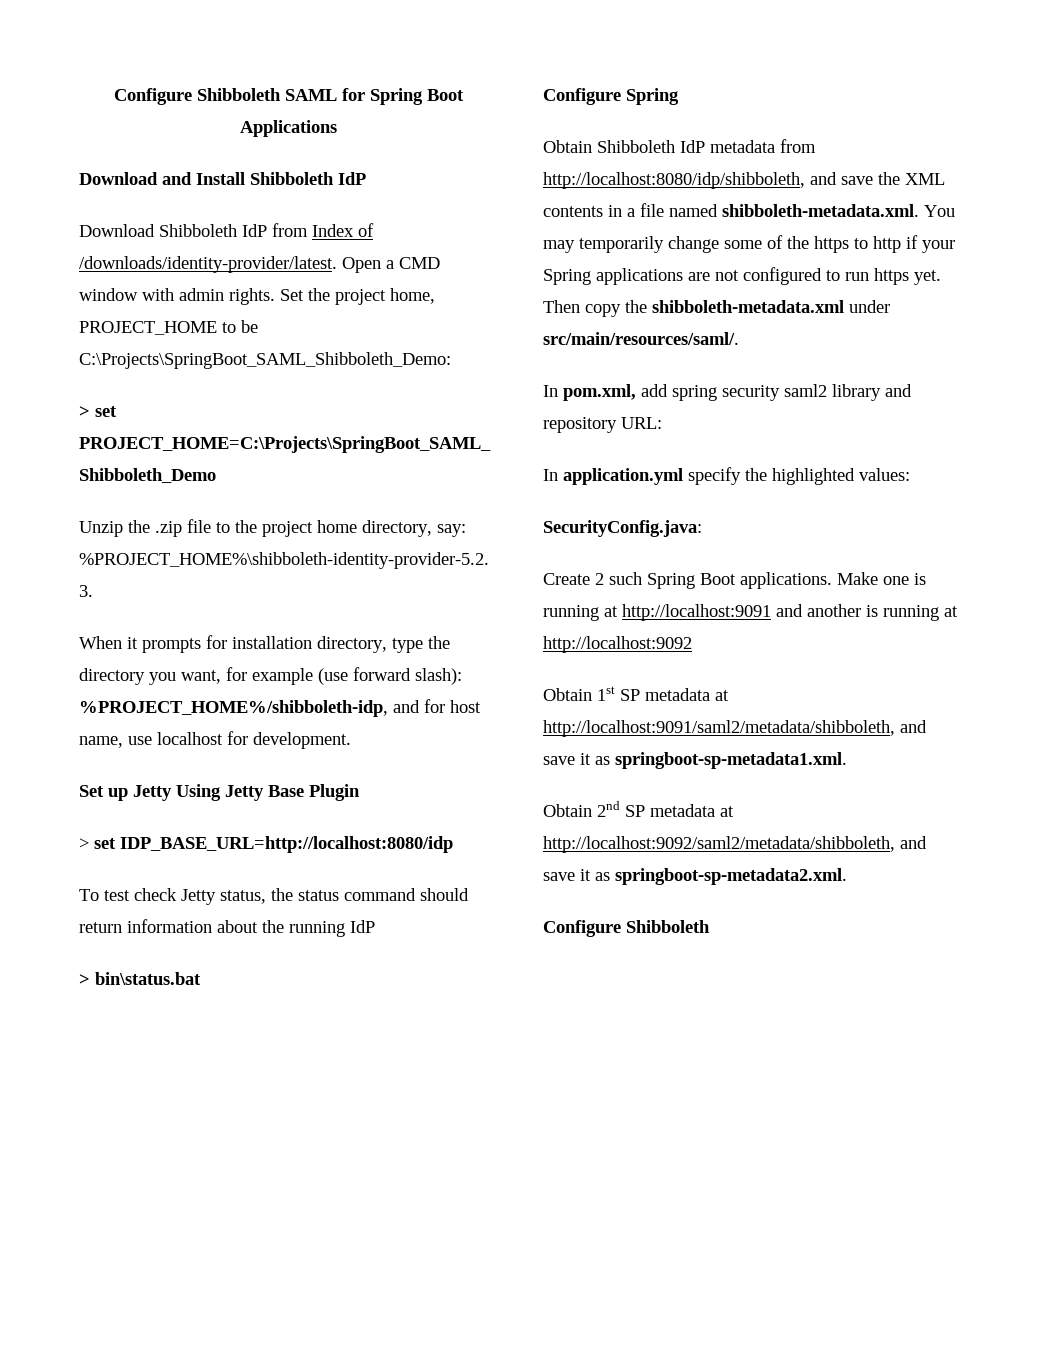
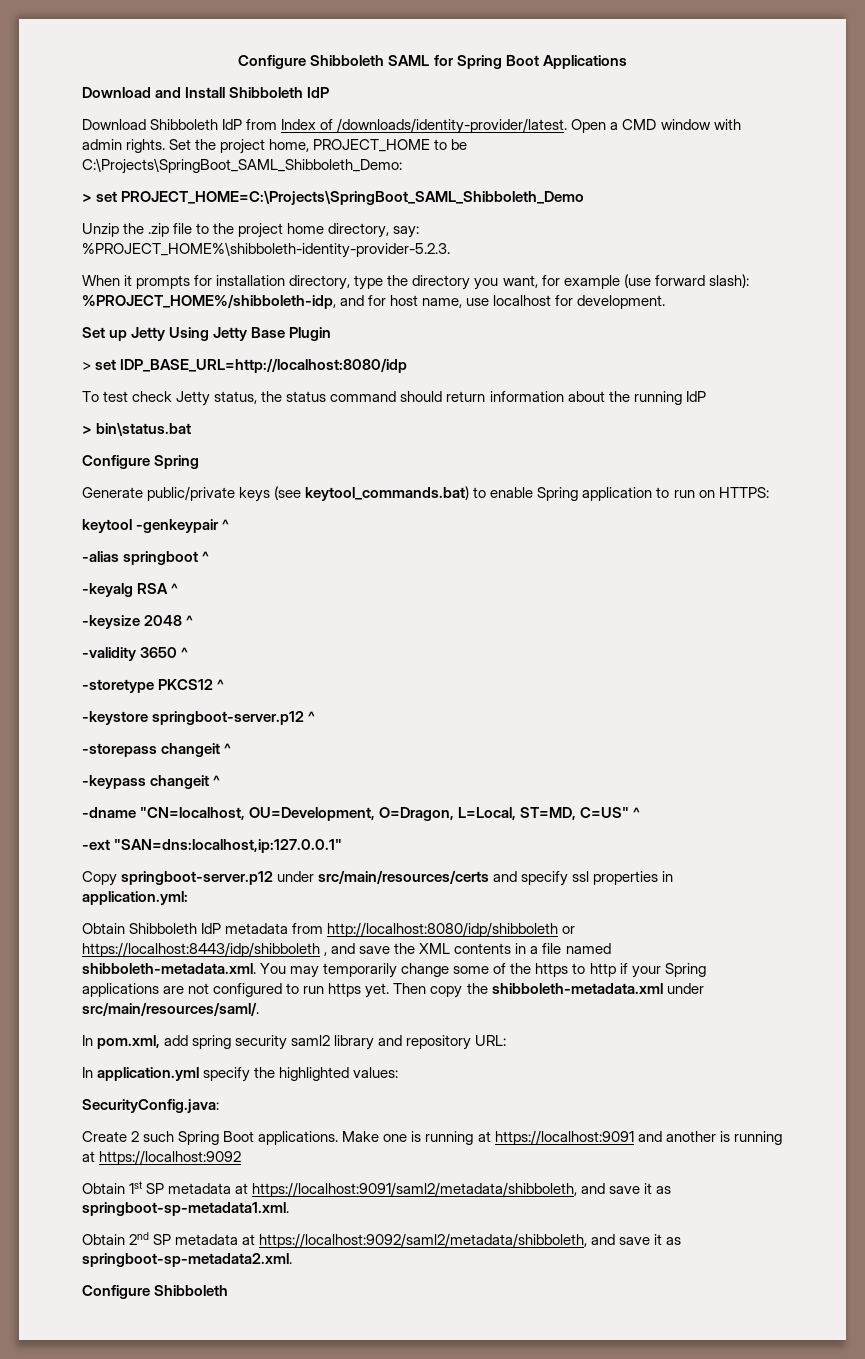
(679, 96) none -> [82,486,769,502] [82,519,230,533] [82,551,210,565] [82,583,179,597] [82,615,194,629] [82,647,189,661] [82,679,225,693] [82,711,316,725] [82,743,232,757] [82,775,221,789] [82,807,641,821] [82,839,343,853] [82,870,674,886] [82,891,188,905] // Generate public/private keys (see keytool_commands.bat) to enable Spring application to run on HTTPS: // keytool -genkeypair ^ // -alias springboot ^ // -keyalg RSA ^ // -keysize 2048 ^ // -validity 3650 ^ // -storetype PKCS12 ^ // -keystore springboot-server.p12 ^ // -storepass changeit ^ // -keypass changeit ^ // -dname "CN=localhost, OU=Development, O=Dragon, L=Local, ST=MD, C=US" ^ // -ext "SAN=dns:localhost,ip:127.0.0.1" // Copy springboot-server.p12 under src/main/resources/certs and specify ssl properties in application.yml:
[543,172,805,189] http://localhost:8080/idp/shibboleth, -> [327,922,576,937] [82,942,328,957] http://localhost:8080/idp/shibboleth or https://localhost:8443/idp/shibboleth ,
[622,604,771,621] http://localhost:9091 -> [494,1130,634,1145] https://localhost:9091
[543,636,692,653] http://localhost:9092 -> [99,1150,242,1165] https://localhost:9092
[543,720,895,737] http://localhost:9091/saml2/metadata/shibboleth, -> [252,1182,578,1197] https://localhost:9091/saml2/metadata/shibboleth,
[543,836,895,853] http://localhost:9092/saml2/metadata/shibboleth, -> [259,1233,588,1248] https://localhost:9092/saml2/metadata/shibboleth,

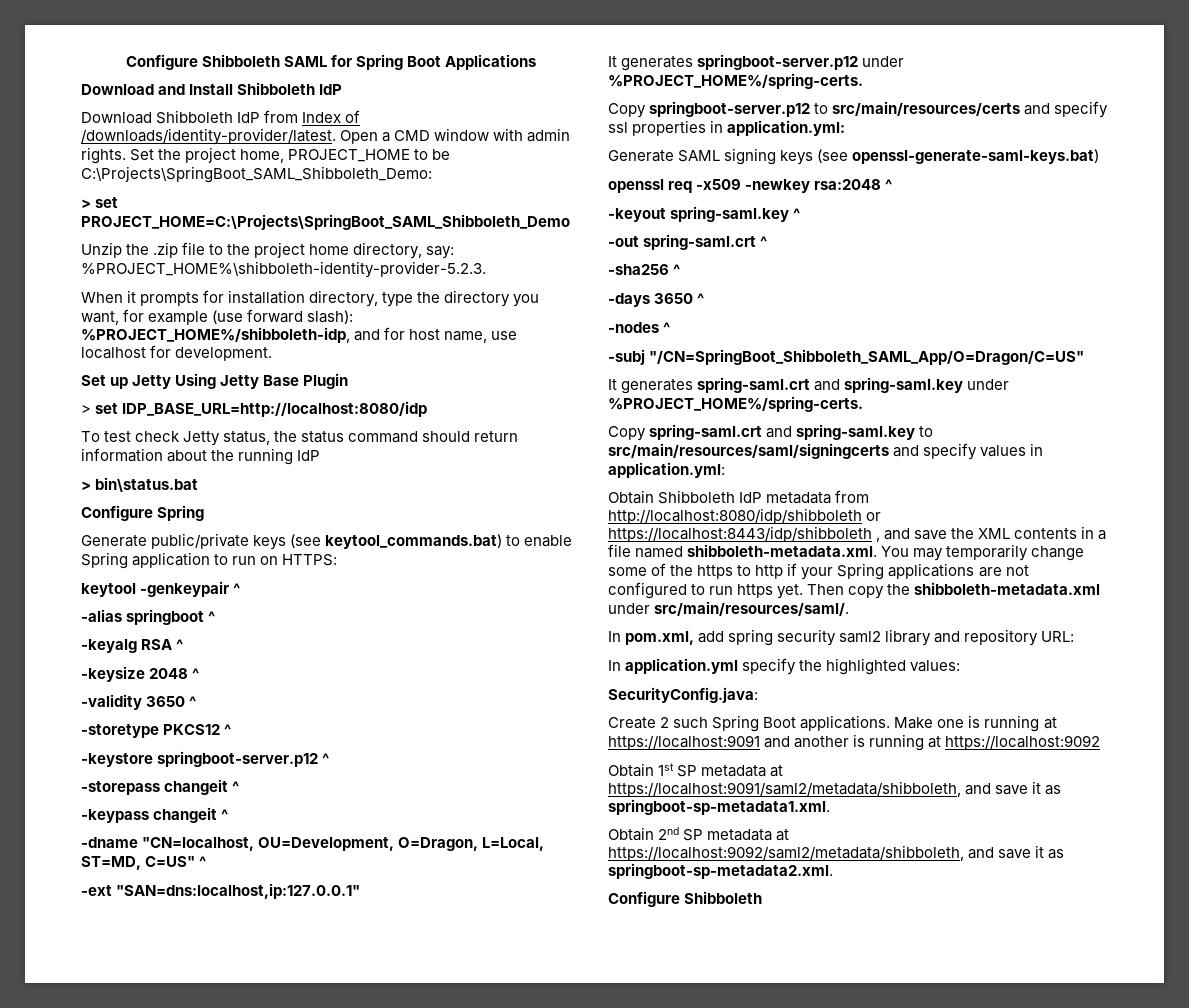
(343, 846) none -> [608,54,905,71] [608,73,863,89] // It generates springboot-server.p12 under %PROJECT_HOME%/spring-certs.
[277,871,315,882] under -> [814,103,829,114] to
(188, 898) none -> [608,148,1100,165] [608,179,893,193] [608,206,801,222] [608,234,768,250] [608,264,681,275] [608,293,705,307] [608,322,671,333] [608,349,1085,365] [608,377,1010,394] [608,396,863,412] [608,424,934,441] [608,443,1044,460] [608,462,725,478] // Generate SAML signing keys (see openssl-generate-saml-keys.bat) // openssl req -x509 -newkey rsa:2048 ^ // -keyout spring-saml.key ^ // -out spring-saml.crt ^ // -sha256 ^ // -days 3650 ^ // -nodes ^ // -subj "/CN=SpringBoot_Shibboleth_SAML_App/O=Dragon/C=US" // It generates spring-saml.crt and spring-saml.key under %PROJECT_HOME%/spring-certs. // Copy spring-saml.crt and spring-saml.key to src/main/resources/saml/signingcerts and specify values in application.yml:

